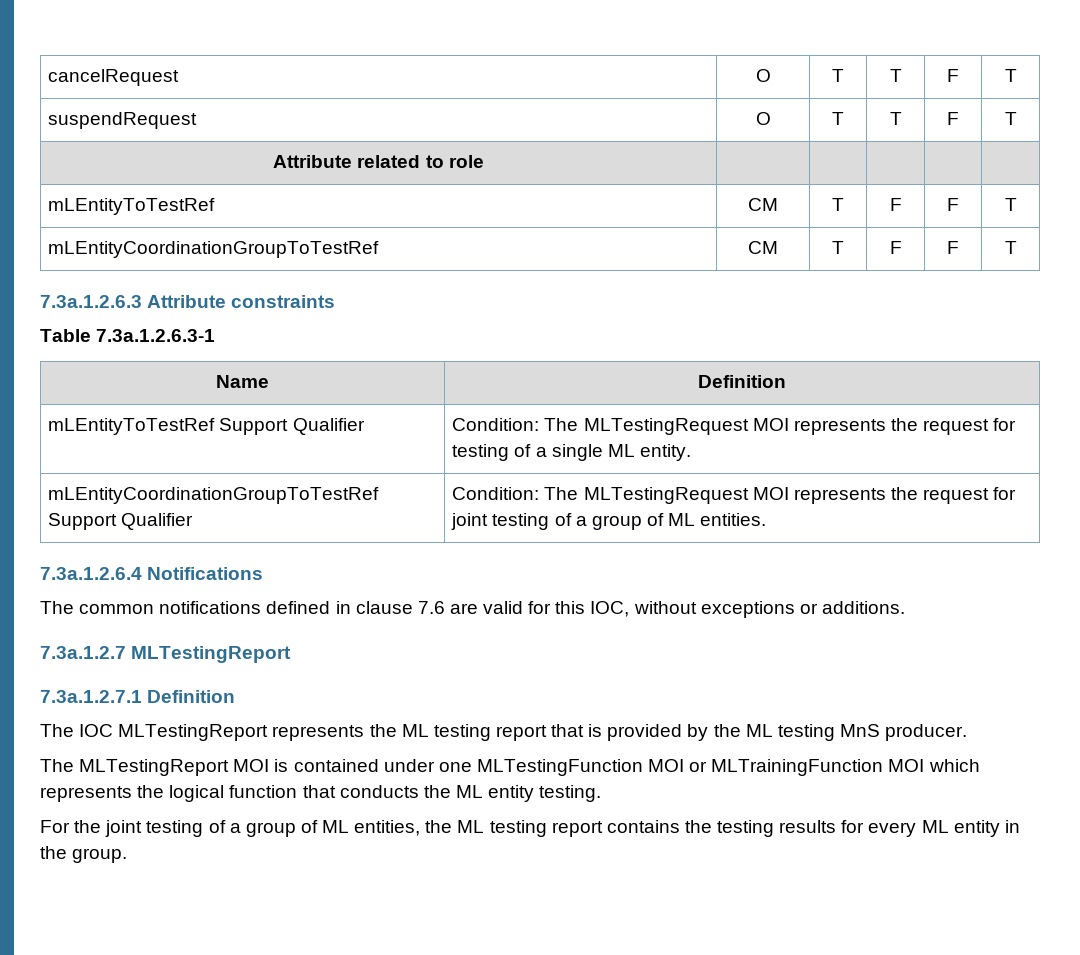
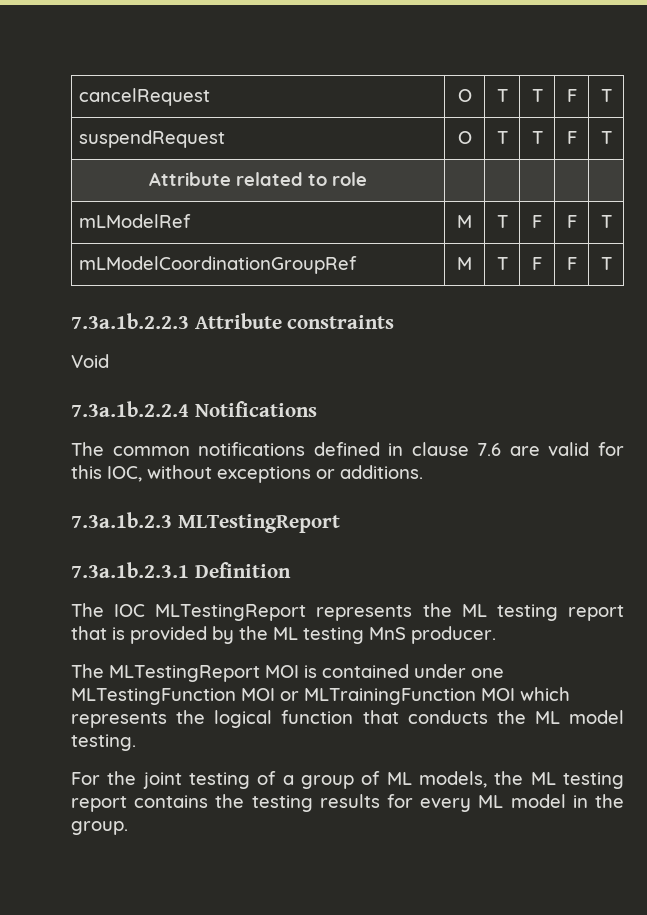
[48,198,216,215] [748,198,779,211] [832,198,844,211] [889,198,902,211] [947,198,959,211] [1004,198,1017,211] [48,241,380,258] [748,241,779,254] [832,241,844,254] [889,241,902,254] [947,241,959,254] [1004,241,1017,254] [40,295,142,308] mLEntityToTestRef | CM | T | F | F | T // mLEntityCoordinationGroupToTestRef | CM | T | F | F | T // 7.3a.1.2.6.3 -> [78,214,191,228] [457,215,472,228] [496,215,508,228] [532,215,542,228] [566,215,577,228] [600,215,612,228] [78,256,357,274] [457,257,472,270] [496,257,508,270] [532,257,542,270] [566,257,577,270] [600,257,612,270] [71,313,189,329] mLModelRef | M | T | F | F | T // mLModelCoordinationGroupRef | M | T | F | F | T // 7.3a.1b.2.2.3
[40,329,216,342] [216,375,269,388] [698,375,787,388] [48,418,365,435] [452,418,1017,435] [452,444,691,461] [48,487,380,504] [48,513,194,530] [452,487,1017,504] [451,513,767,530] [40,567,142,580] Table 7.3a.1.2.6.3-1 // Name | Definition // mLEntityToTestRef Support Qualifier | Condition: The MLTestingRequest MOI represents the request for testing of a single ML entity. // mLEntityCoordinationGroupToTestRef Support Qualifier | Condition: The MLTestingRequest MOI represents the request for joint testing of a group of ML entities. // 7.3a.1.2.6.4 -> [71,354,109,368] [71,401,189,417] Void // 7.3a.1b.2.2.4
[40,646,126,659] 7.3a.1.2.7 -> [71,512,172,528] 7.3a.1b.2.3
[40,690,142,703] 7.3a.1.2.7.1 -> [71,562,189,578] 7.3a.1b.2.3.1
[488,785,535,802] entity -> [569,710,624,724] model
[354,820,421,836] entities, -> [418,771,487,788] models,
[953,820,1000,837] entity -> [510,794,566,808] model

